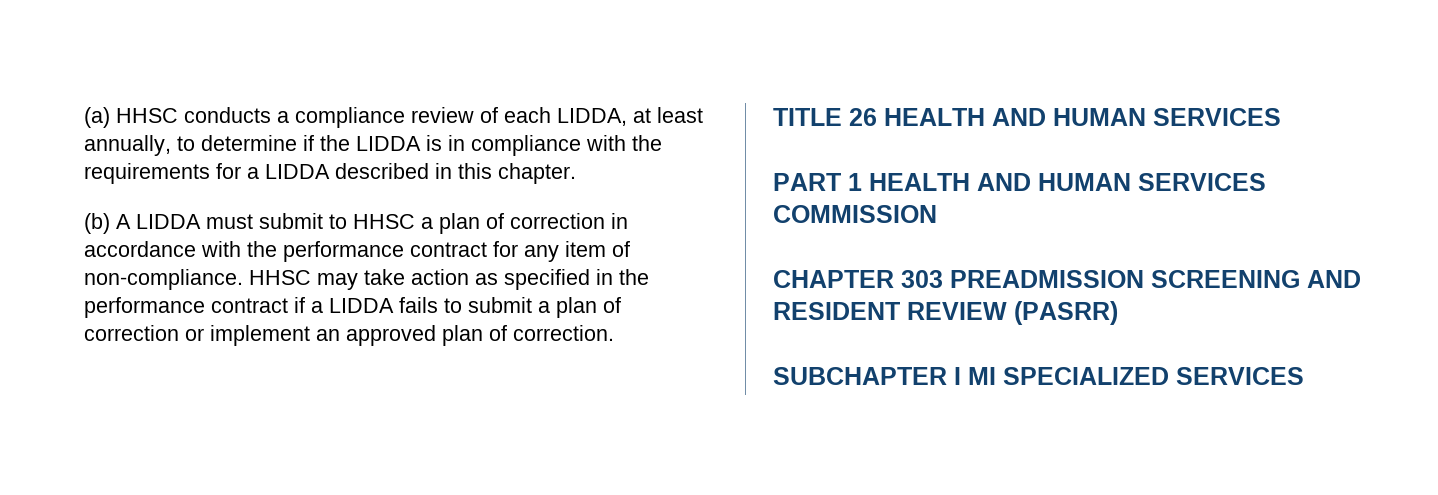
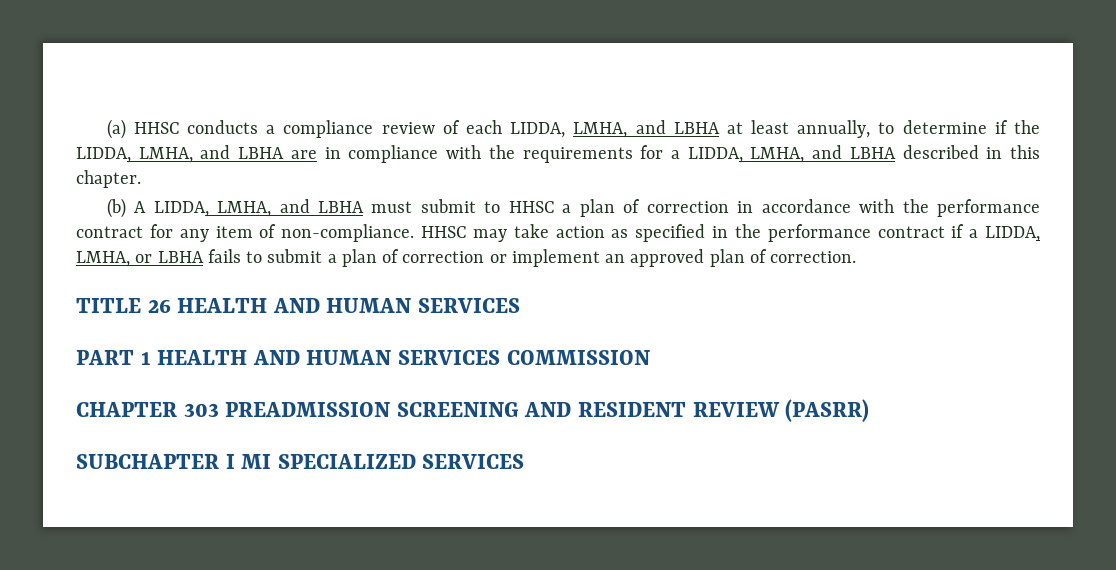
(627, 117) none -> [573,120,720,138] LMHA, and LBHA
[356,135,442,151] LIDDA is -> [76,145,317,163] LIDDA, LMHA, and LBHA are
[265,164,330,179] LIDDA -> [687,145,896,163] LIDDA, LMHA, and LBHA
[136,214,201,229] LIDDA -> [153,199,364,217] LIDDA, LMHA, and LBHA
[329,298,394,313] LIDDA -> [985,226,1041,242] [76,251,204,267] LIDDA, LMHA, or LBHA

